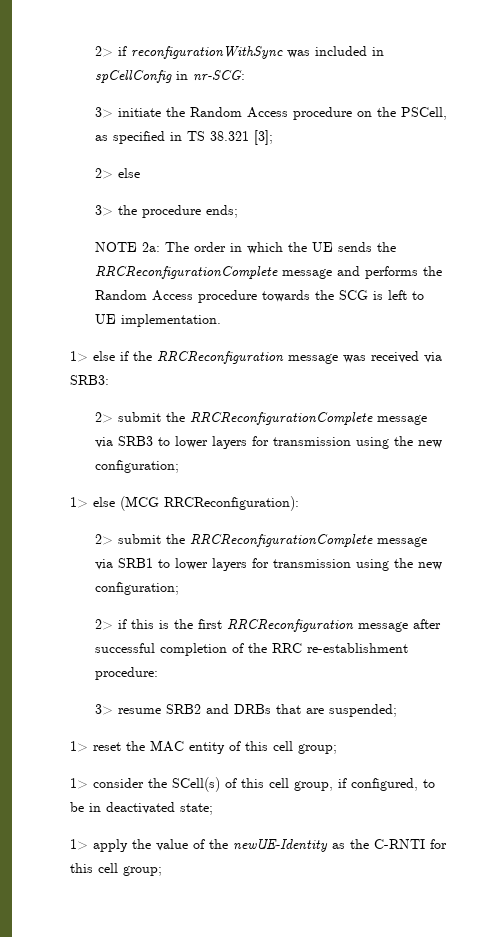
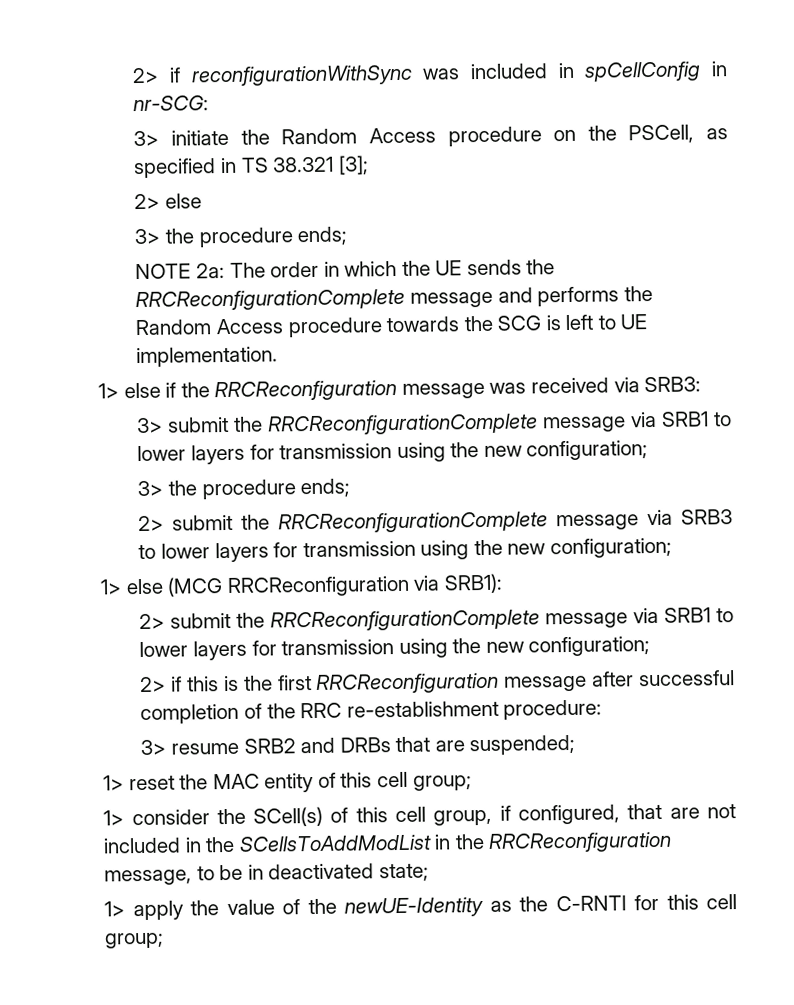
(110, 380) none -> [136,411,732,436] [137,440,649,465] [137,478,351,500] // 3> submit the RRCReconfigurationComplete message via SRB1 to lower layers for transmission using the new configuration; // 3> the procedure ends;
[164,496,300,511] RRCReconfiguration): -> [226,573,503,597] RRCReconfiguration via SRB1):
(419, 784) none -> [627,803,736,820] [103,831,673,854] [104,869,193,886] that are not included in the SCellsToAddModList in the RRCReconfiguration message,

